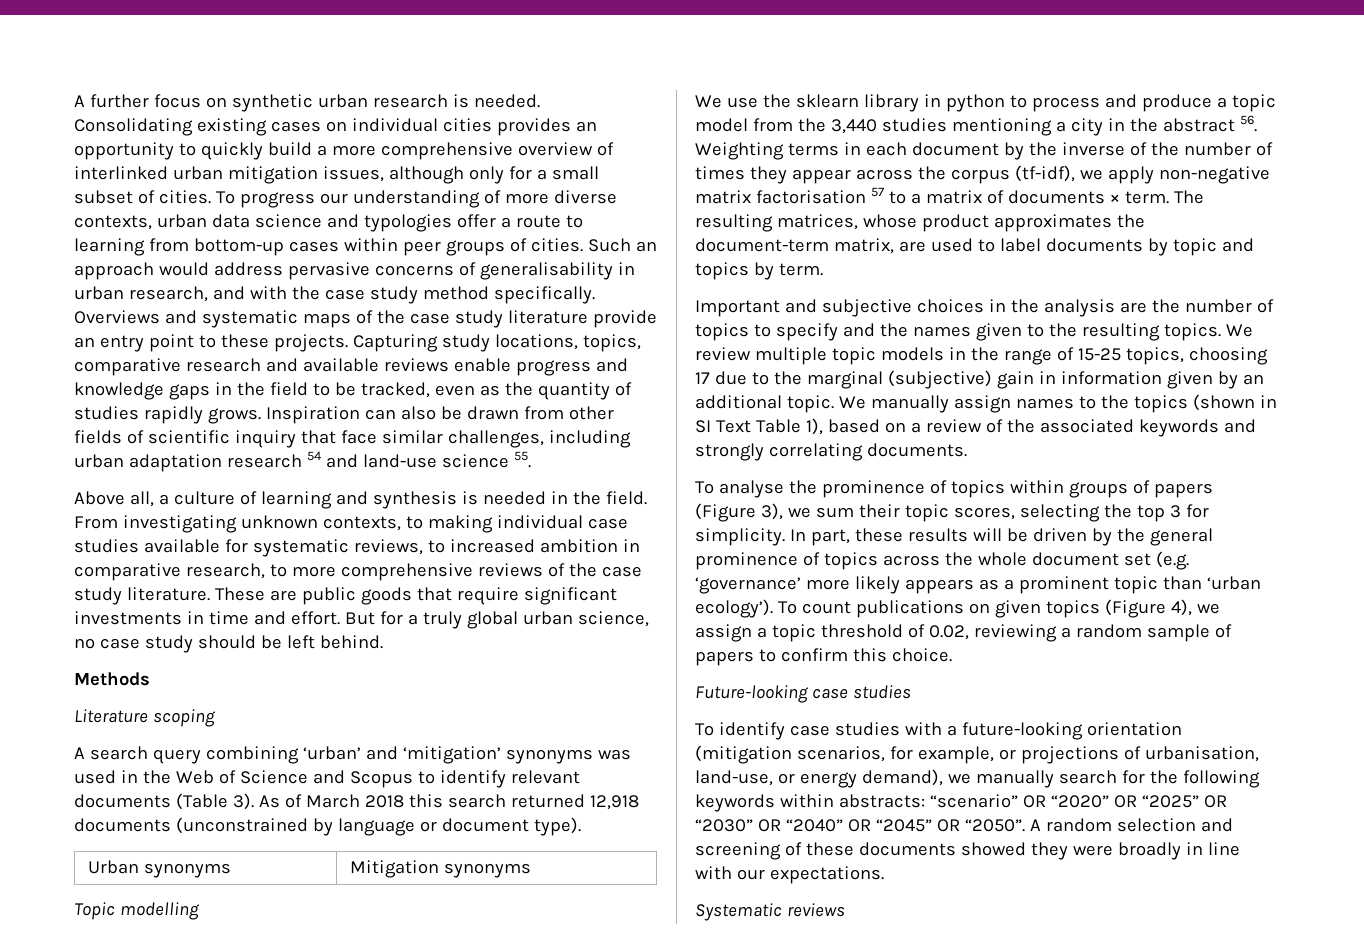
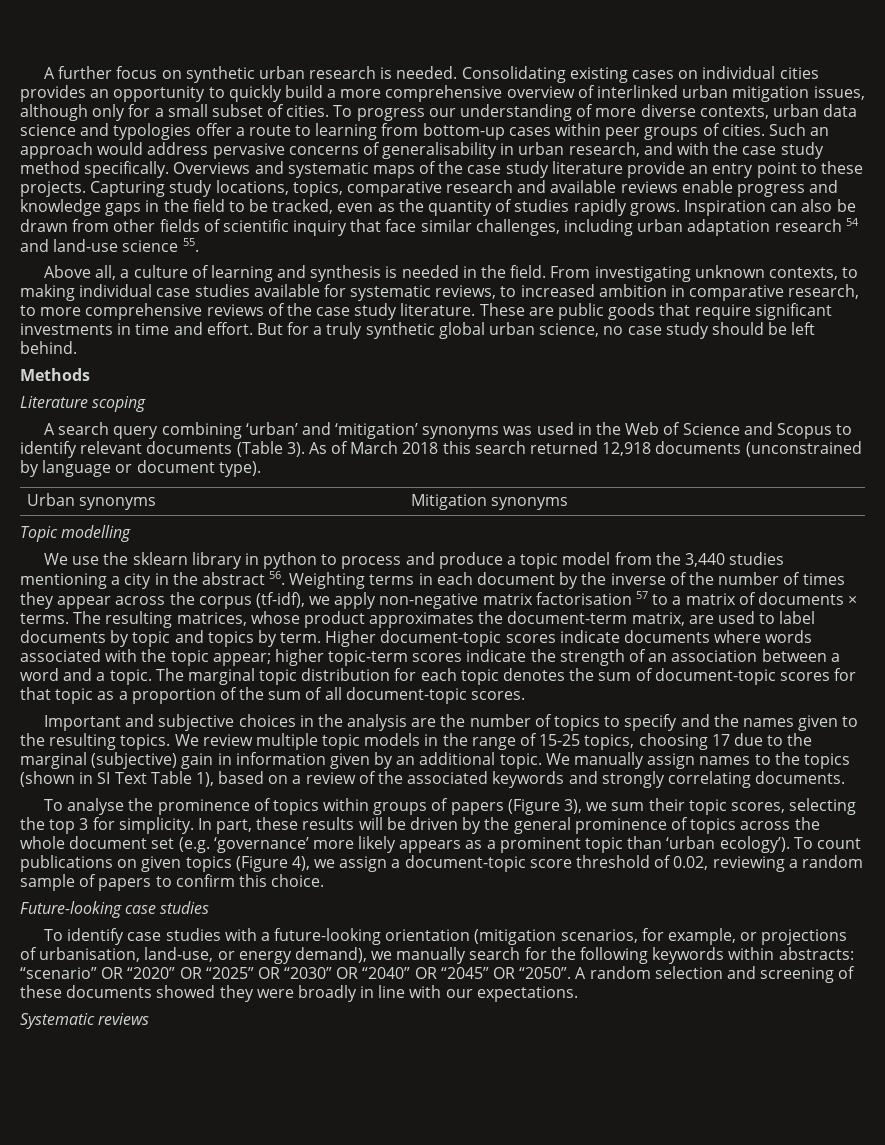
(462, 620) none -> [365,322,435,339] synthetic
[1124,191,1169,204] term. -> [20,613,69,624] terms.
(823, 269) none -> [325,630,813,647] [20,649,840,666] [20,668,857,685] [20,687,526,704] Higher document-topic scores indicate documents where words associated with the topic appear; higher topic-term scores indicate the strength of an association between a word and a topic. The marginal topic distribution for each topic denotes the sum of document-topic scores for that topic as a proportion of the sum of all document-topic scores.
[771,624,816,642] topic -> [404,855,572,872] document-topic score

